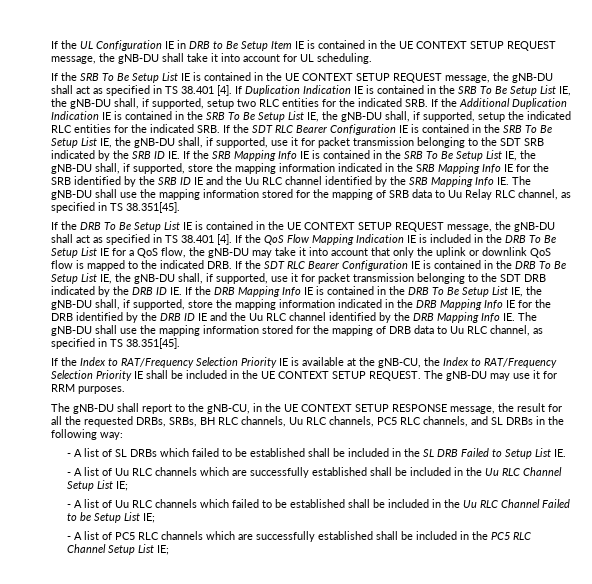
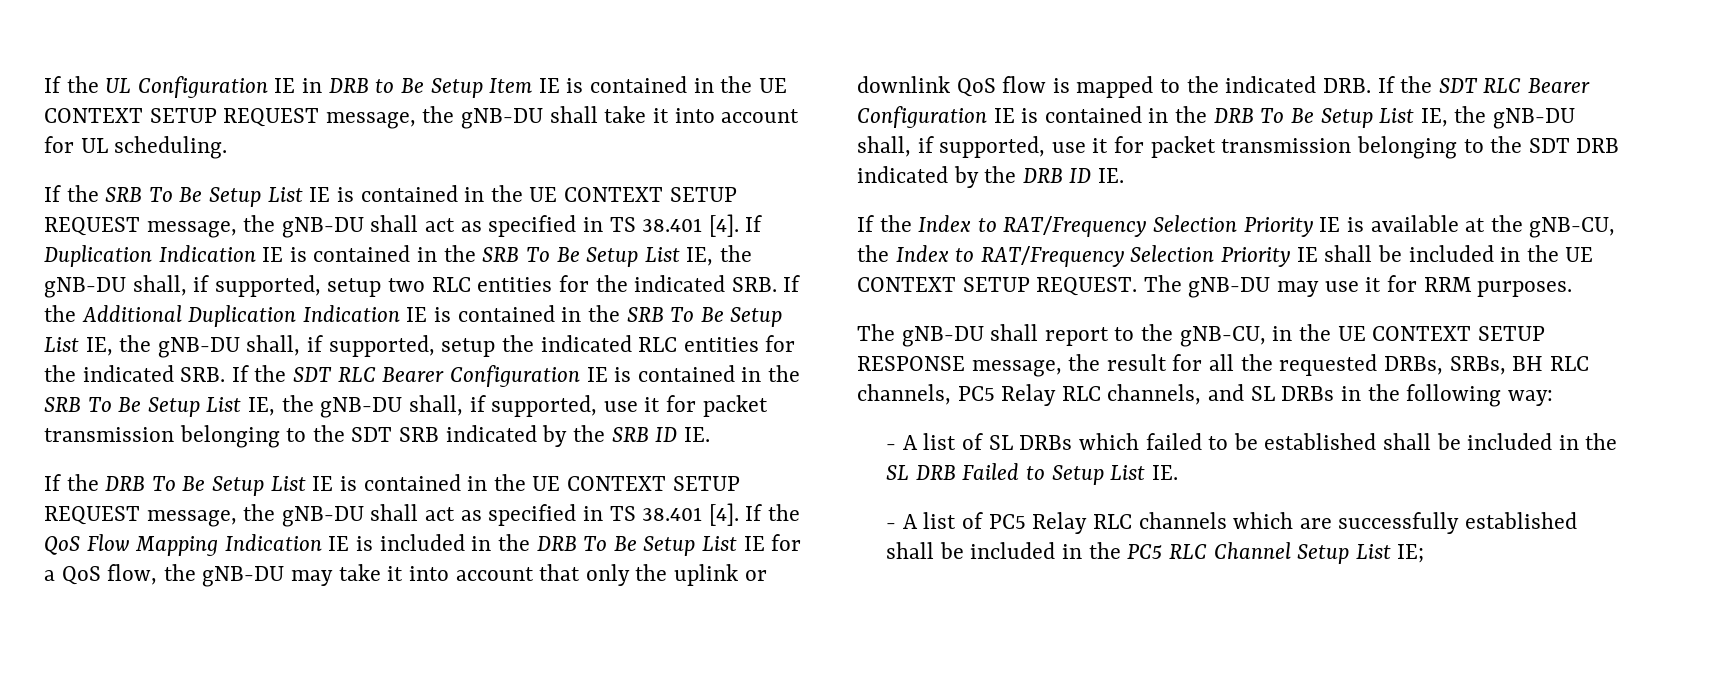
[183,150,536,161] [51,163,549,174] [51,176,531,187] [51,189,571,200] [51,202,180,213] If the SRB Mapping Info IE is contained in the SRB To Be Setup List IE, the gNB-DU shall, if supported, store the mapping information indicated in the SRB Mapping Info IE for the SRB identified by the SRB ID IE and the Uu RLC channel identified by the SRB Mapping Info IE. The gNB-DU shall use the mapping information stored for the mapping of SRB data to Uu Relay RLC channel, as specified in TS 38.351[45]. -> (710, 434) none
[185,286,542,297] [51,299,551,310] [51,312,537,323] [51,325,543,336] [51,338,180,349] If the DRB Mapping Info IE is contained in the DRB To Be Setup List IE, the gNB-DU shall, if supported, store the mapping information indicated in the DRB Mapping Info IE for the DRB identified by the DRB ID IE and the Uu RLC channel identified by the DRB Mapping Info IE. The gNB-DU shall use the mapping information stored for the mapping of DRB data to Uu RLC channel, as specified in TS 38.351[45]. -> (1125, 175) none
[289,416,397,427] Uu RLC channels, PC5 -> [957,384,1057,406] PC5 Relay
[66,467,562,478] [66,480,128,491] [66,499,570,508] [66,512,155,523] // - A list of Uu RLC channels which are successfully established shall be included in the Uu RLC Channel Setup List IE; // - A list of Uu RLC channels which failed to be established shall be included in the Uu RLC Channel Failed to be Setup List IE; -> (1178, 472) none
(135, 536) none -> [1032,512,1088,534] Relay

